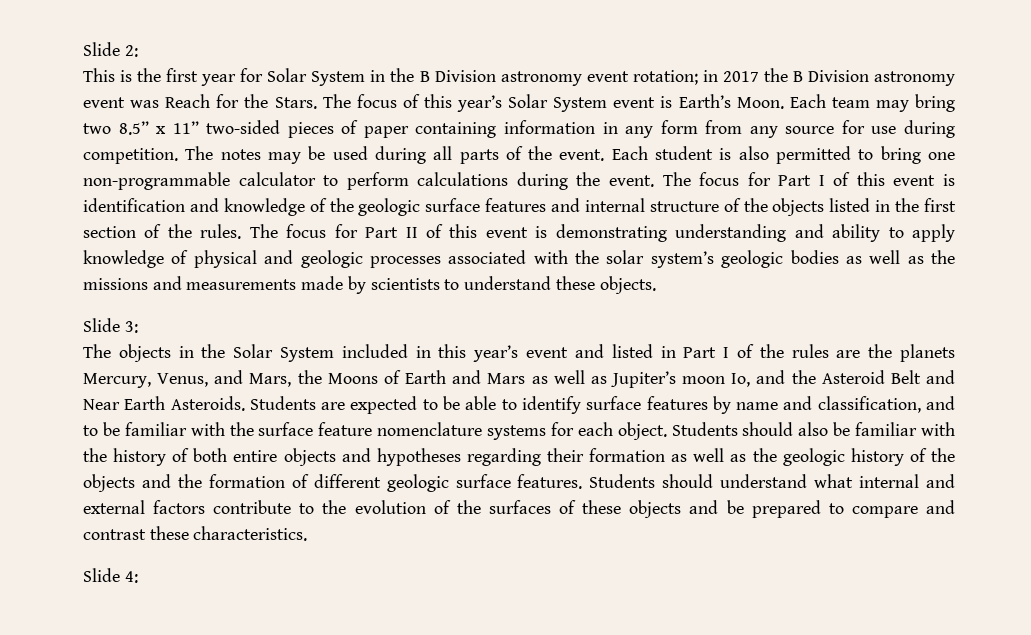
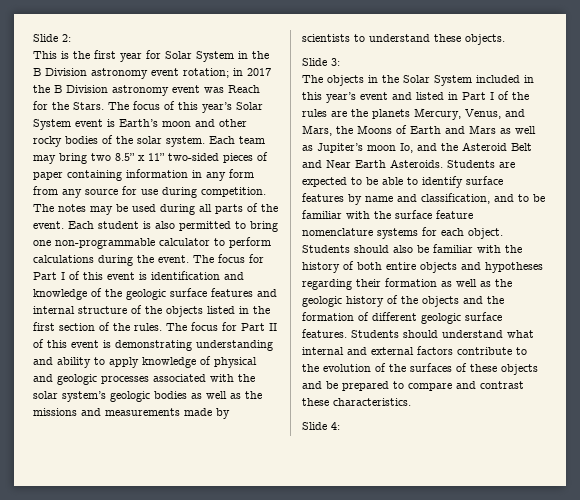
[736,97,784,109] Moon. -> [162,119,247,127] [33,135,205,147] moon and other rocky bodies of the solar system.

